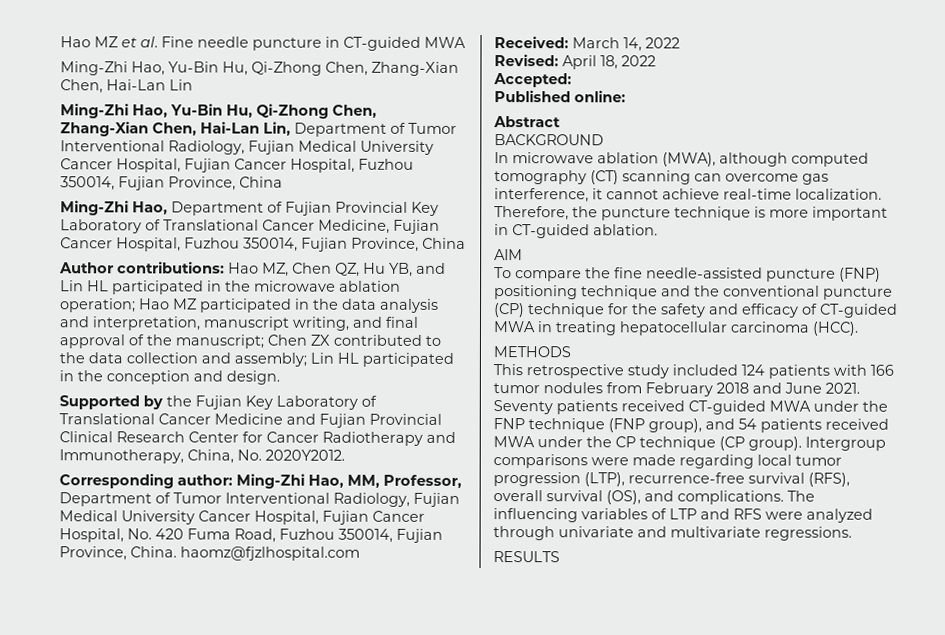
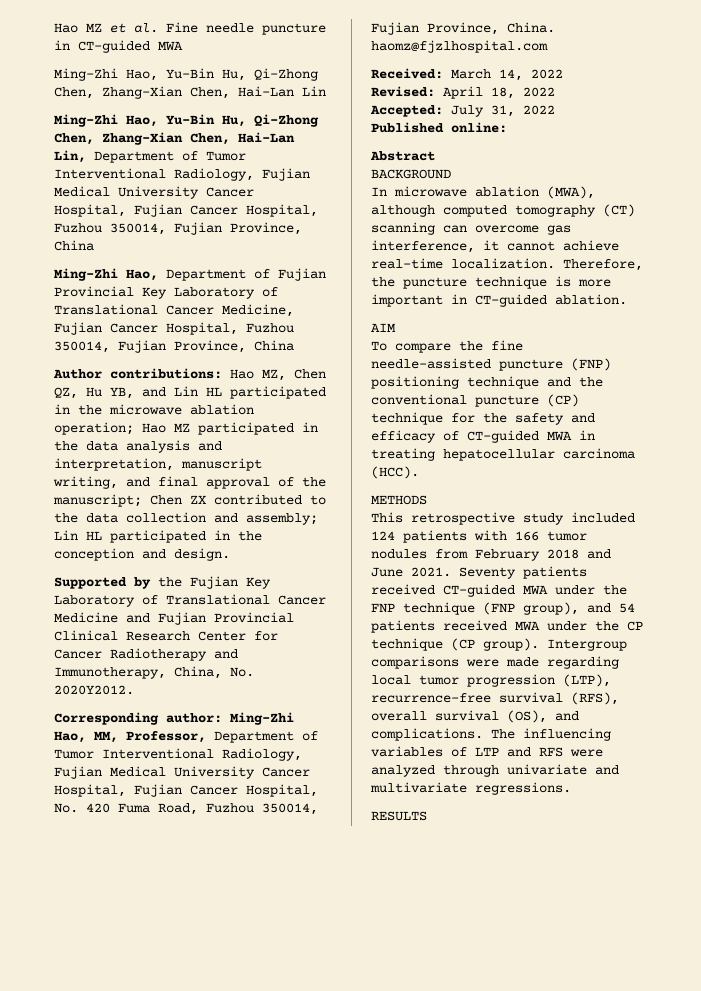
(572, 80) none -> [451,105,555,117] July 31, 2022

